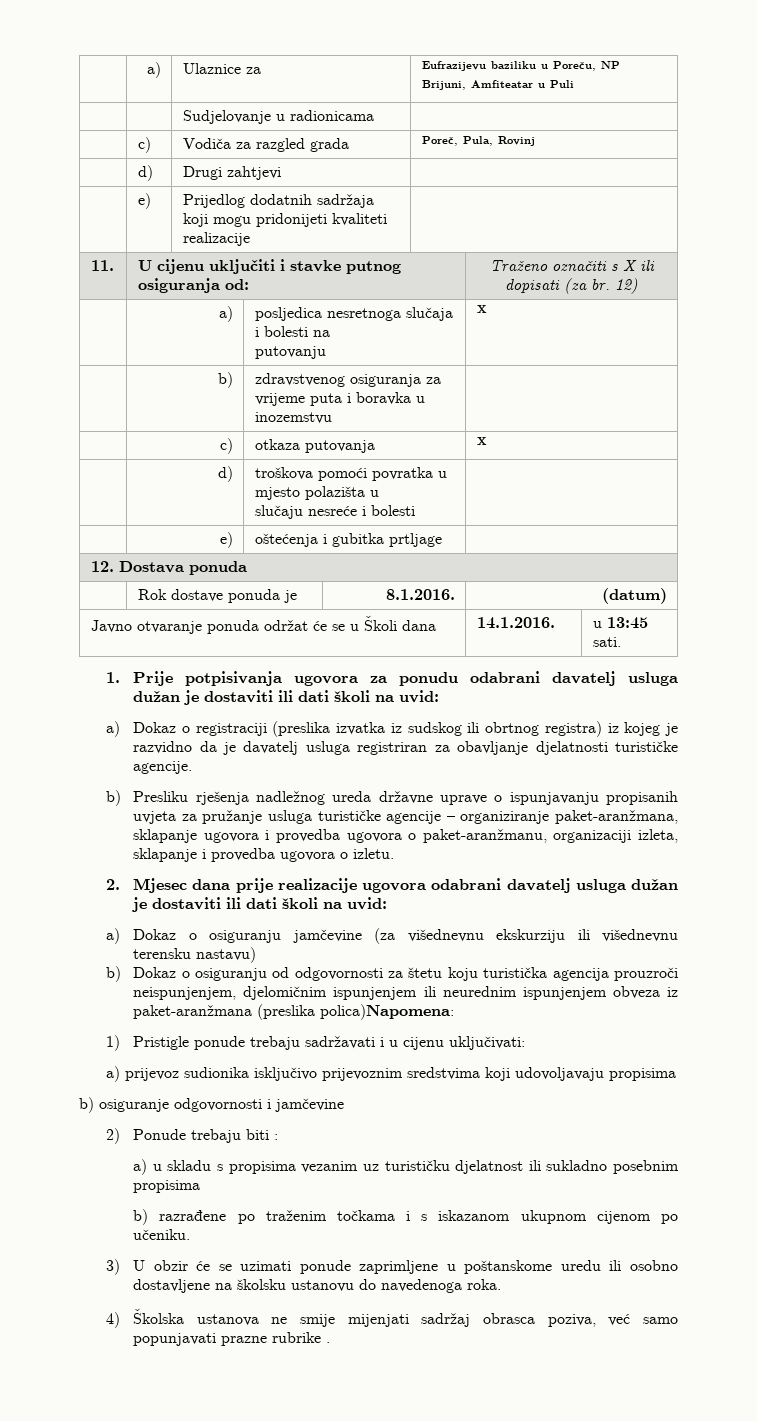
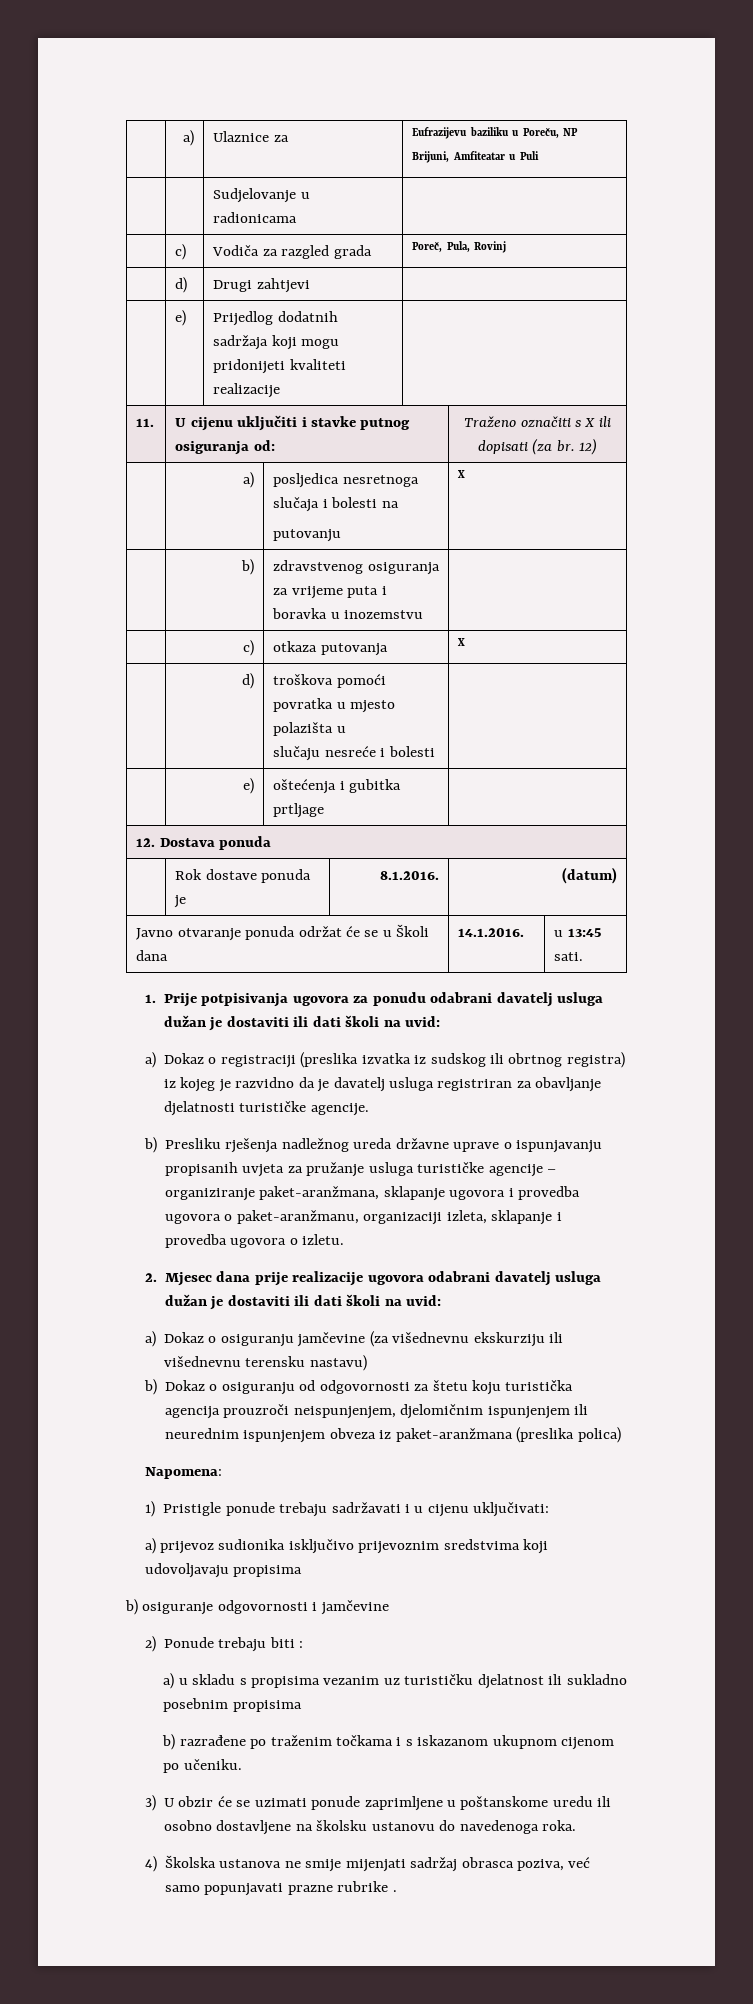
[320,1004,455,1020] polica)Napomena: -> [577,1427,621,1443] [144,1467,222,1479] polica) // Napomena:

